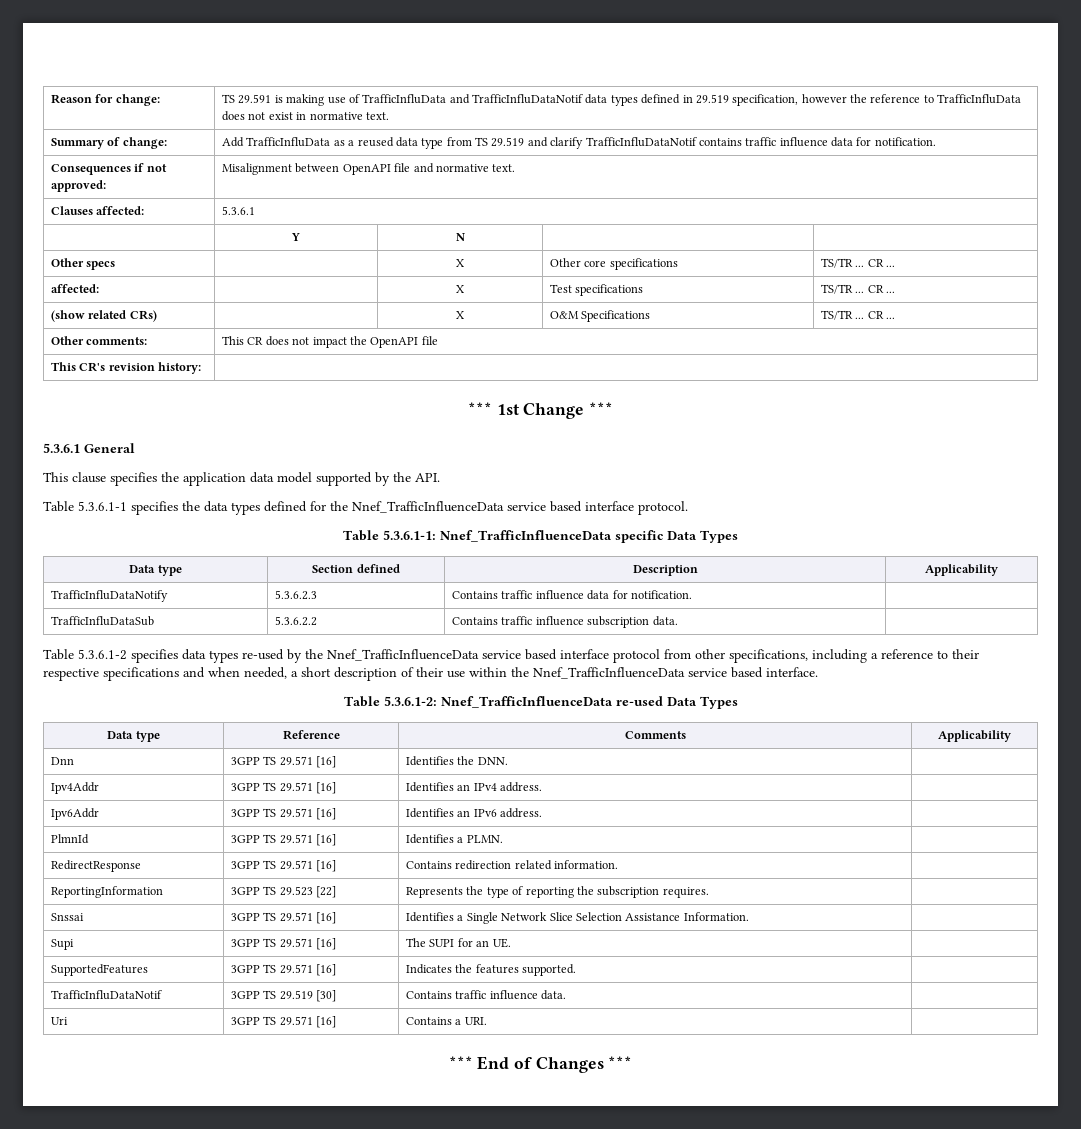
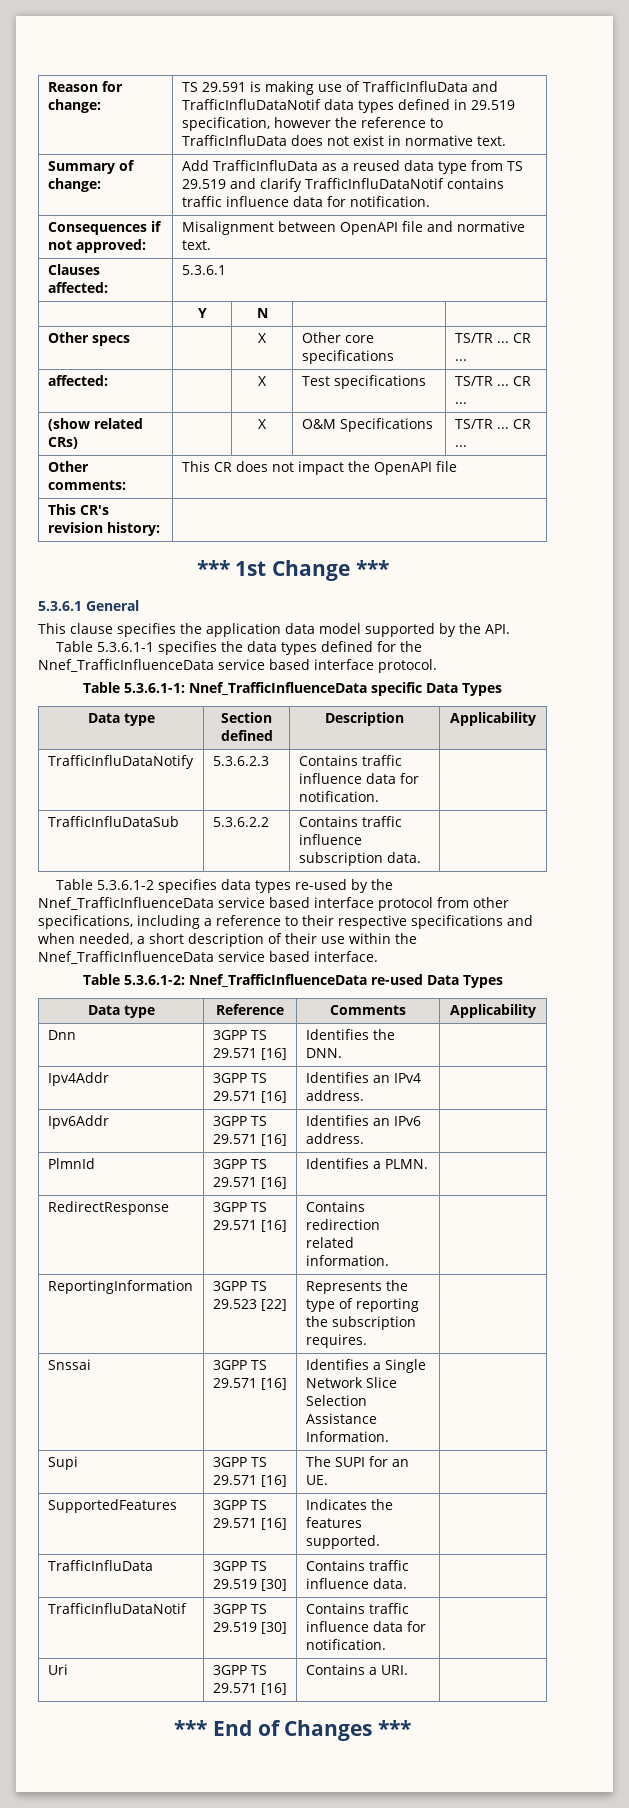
(577, 970) none -> [47,1560,153,1571] [212,1561,267,1571] [212,1579,287,1591] [305,1560,409,1571] [305,1578,407,1589] // TrafficInfluData | 3GPP TS 29.519 [30] | Contains traffic influence data. |
[541,990,567,1000] data. -> [372,1621,426,1632] [305,1639,386,1650] data for notification.

